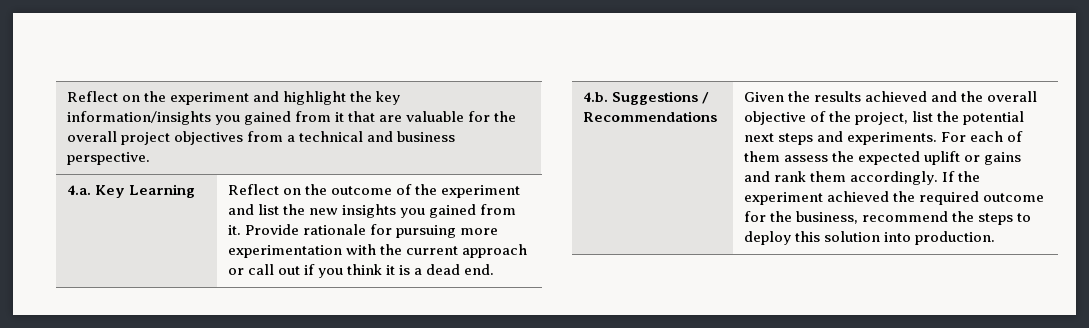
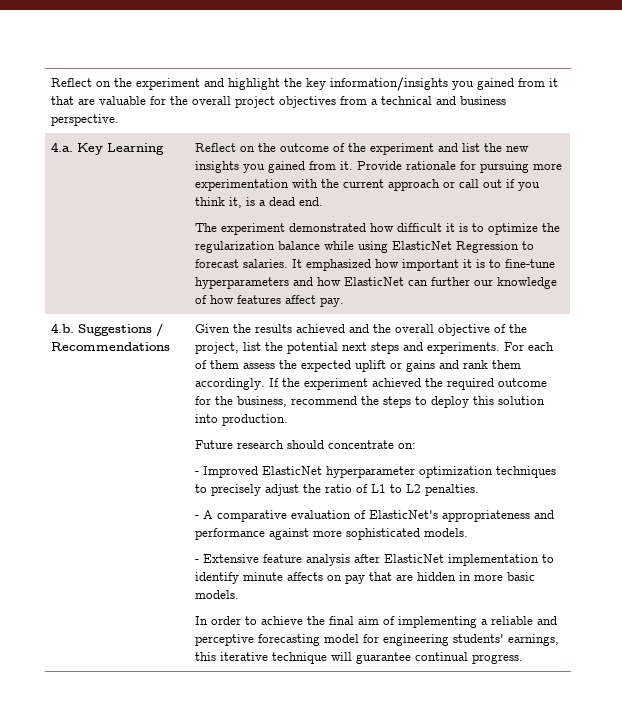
[386,265,396,275] it -> [229,197,243,208] it,
(495, 269) none -> [195,223,561,235] [195,241,535,253] [195,259,556,271] [195,277,558,289] [195,295,345,307] // The experiment demonstrated how difficult it is to optimize the regularization balance while using ElasticNet Regression to forecast salaries. It emphasized how important it is to fine-tune hyperparameters and how ElasticNet can further our knowledge of how features affect pay.
(996, 238) none -> [195,440,417,449] [195,466,557,478] [195,484,480,496] [195,510,555,522] [195,528,469,540] [195,554,555,566] [195,572,536,584] [195,590,240,599] [195,616,558,628] [195,634,560,646] [195,652,524,664] // Future research should concentrate on: // - Improved ElasticNet hyperparameter optimization techniques to precisely adjust the ratio of L1 to L2 penalties. // - A comparative evaluation of ElasticNet's appropriateness and performance against more sophisticated models. // - Extensive feature analysis after ElasticNet implementation to identify minute affects on pay that are hidden in more basic models. // In order to achieve the final aim of implementing a reliable and perceptive forecasting model for engineering students' earnings, this iterative technique will guarantee continual progress.

